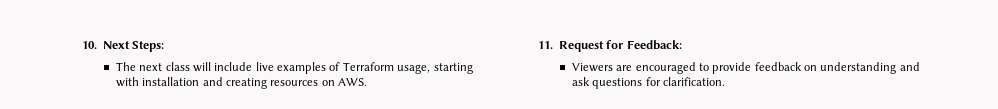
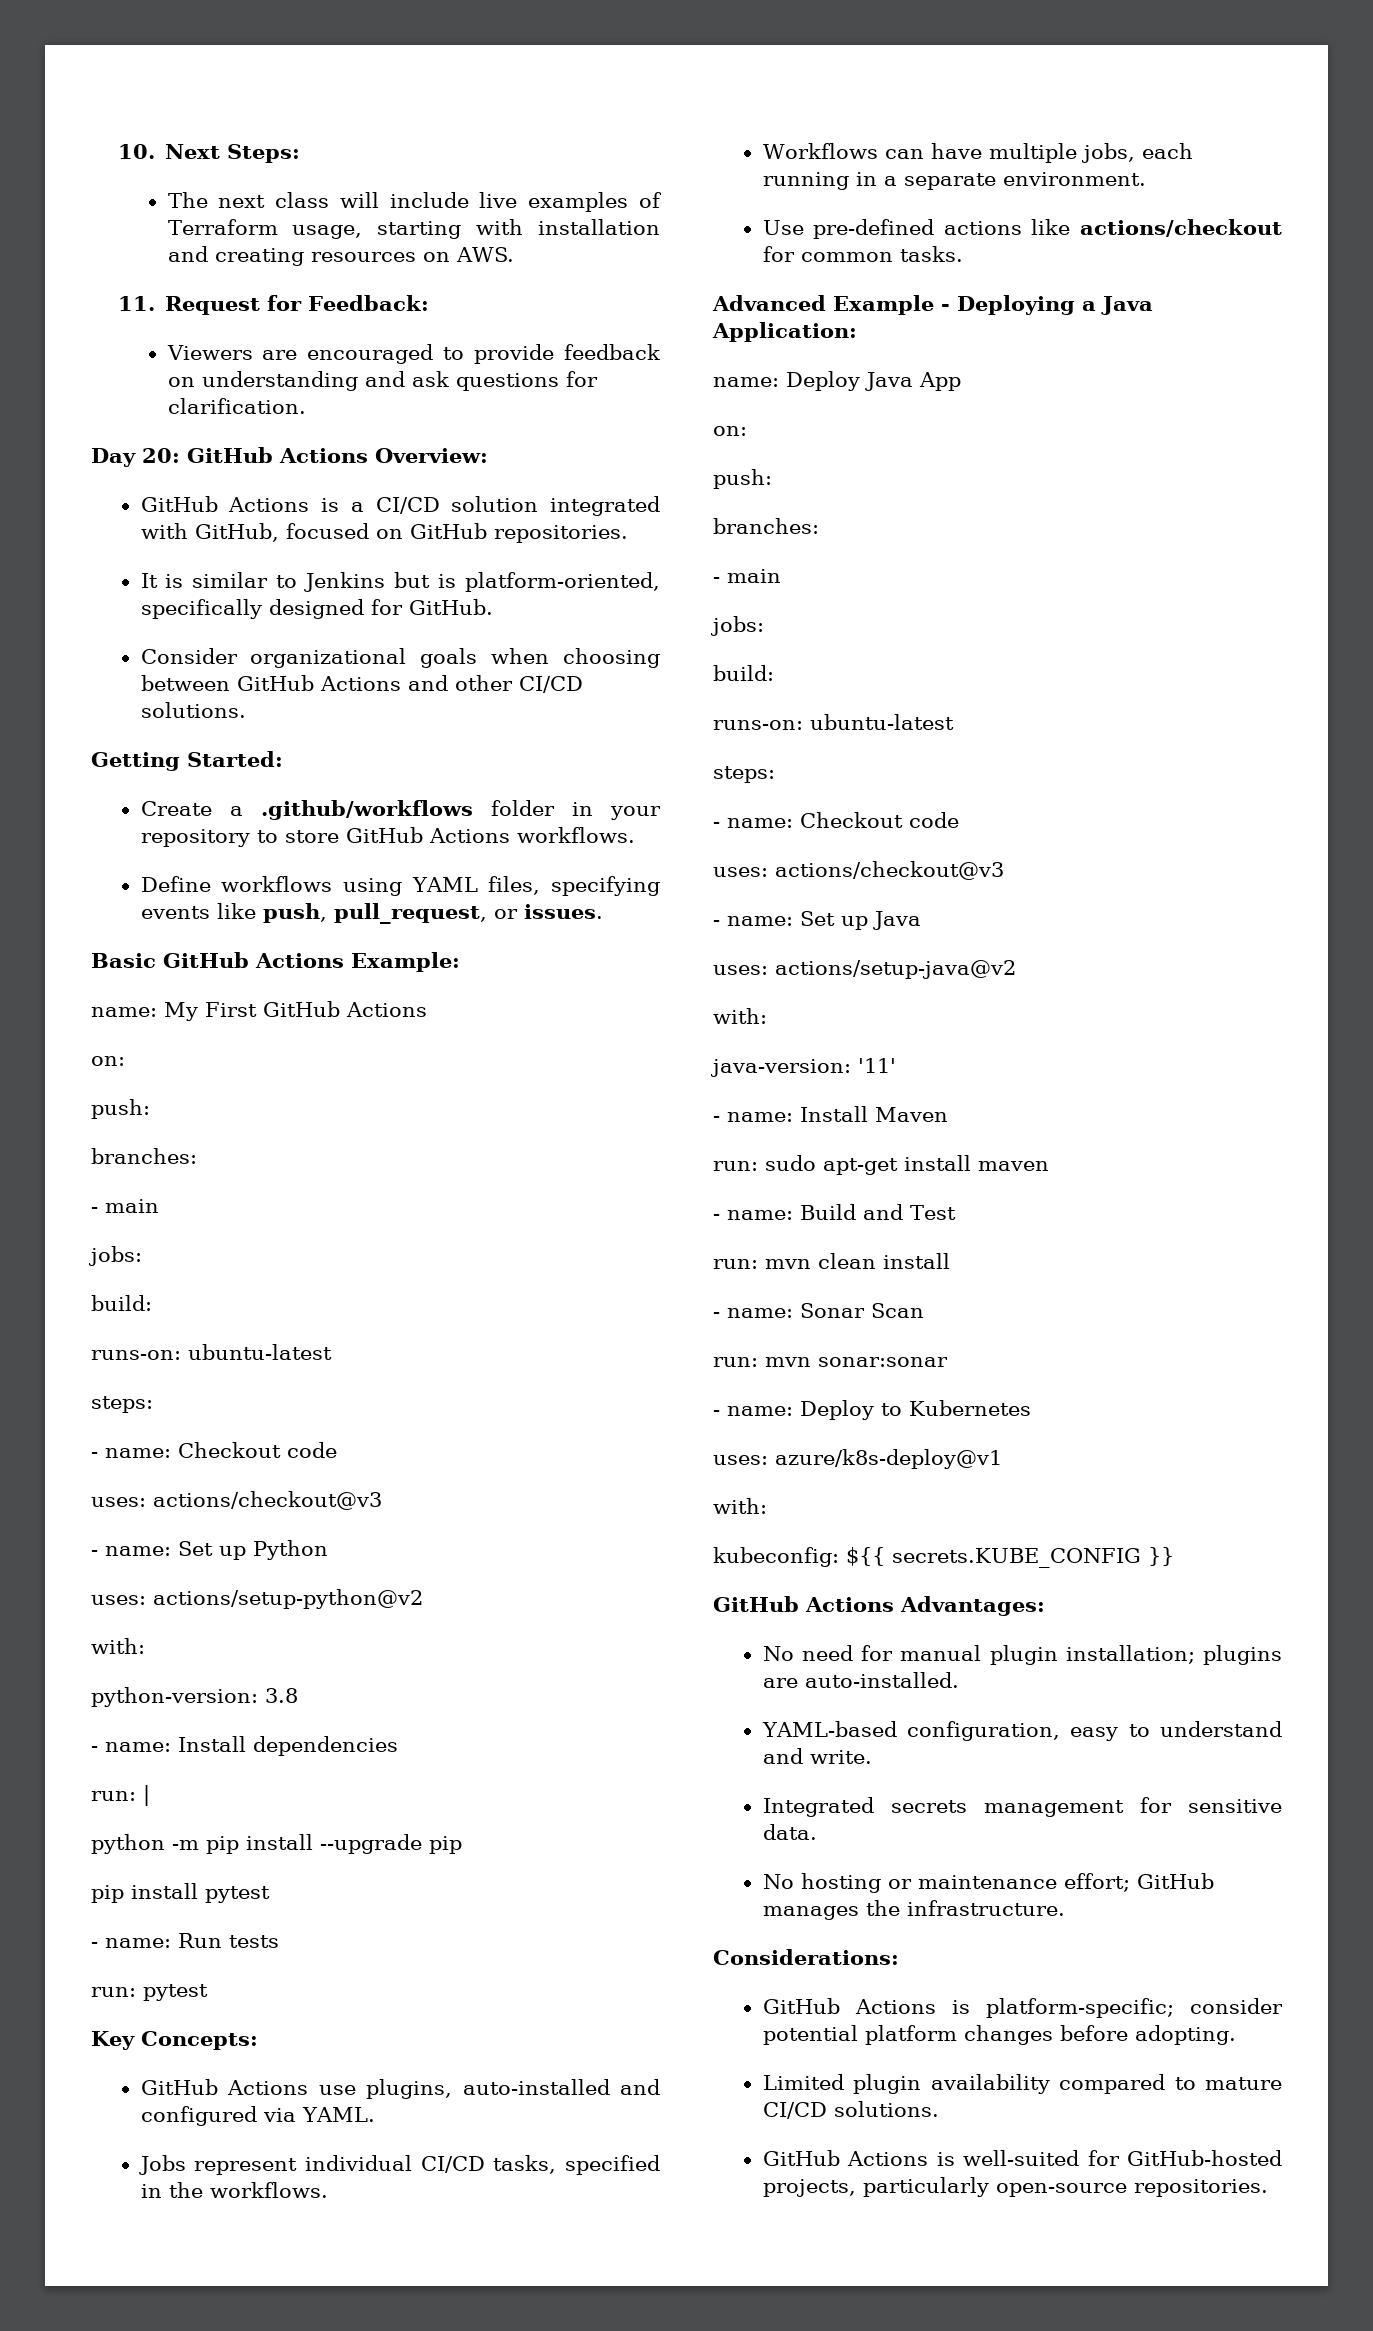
(725, 81) none -> [91,447,488,467] [140,496,661,516] [140,523,628,543] [140,572,660,592] [140,599,493,619] [140,648,661,668] [140,675,583,693] [140,702,246,718] [91,751,283,771] [140,800,661,820] [140,827,635,847] [140,876,660,896] [140,903,603,924] [91,952,460,972] [91,1001,427,1021] [91,1056,125,1066] [91,1099,150,1119] [91,1148,197,1164] [91,1199,159,1213] [88,1246,142,1266] [91,1295,152,1311] [91,1344,332,1360] [91,1396,153,1413] [91,1442,337,1458] [91,1491,382,1510] [91,1540,328,1560] [91,1589,423,1609] [91,1638,145,1654] [91,1687,298,1707] [91,1736,398,1756] [91,1785,150,1806] [91,1834,462,1854] [91,1883,270,1903] [91,1933,279,1948] [91,1984,208,2001] [91,2031,258,2050] [140,2079,660,2099] [140,2106,375,2126] [138,2155,661,2175] [140,2182,328,2198] [762,143,1193,163] [762,172,1146,190] [762,219,1282,239] [762,246,963,262] [712,295,1153,315] [712,322,857,342] [713,371,961,391] [713,426,747,436] [713,469,772,489] [713,518,819,534] [713,569,781,583] [710,616,764,636] [713,665,774,681] [713,714,954,730] [713,766,775,783] [713,812,959,828] [713,861,1004,880] [713,911,921,930] [713,960,1016,979] [713,1008,767,1024] [710,1058,896,1077] [713,1106,948,1122] [713,1155,1049,1175] [713,1204,956,1220] [713,1253,950,1269] [713,1303,924,1318] [713,1357,948,1367] [713,1400,1031,1420] [713,1449,1002,1469] [713,1498,767,1514] [713,1547,1174,1568] [713,1596,1045,1616] [762,1645,1282,1665] [762,1672,959,1688] [761,1721,1282,1741] [762,1748,872,1764] [762,1797,1282,1817] [762,1824,817,1840] [762,1873,1214,1893] [762,1900,1065,1920] [713,1949,899,1965] [762,1998,1283,2018] [762,2025,1236,2045] [762,2074,1282,2094] [762,2101,939,2119] [762,2150,1282,2166] [762,2177,1268,2197] // Day 20: GitHub Actions Overview: // GitHub Actions is a CI/CD solution integrated with GitHub, focused on GitHub repositories. // It is similar to Jenkins but is platform-oriented, specifically designed for GitHub. // Consider organizational goals when choosing between GitHub Actions and other CI/CD solutions. // Getting Started: // Create a .github/workflows folder in your repository to store GitHub Actions workflows. // Define workflows using YAML files, specifying events like push, pull_request, or issues. // Basic GitHub Actions Example: // name: My First GitHub Actions // on: // push: // branches: // - main // jobs: // build: // runs-on: ubuntu-latest // steps: // - name: Checkout code // uses: actions/checkout@v3 // - name: Set up Python // uses: actions/setup-python@v2 // with: // python-version: 3.8 // - name: Install dependencies // run: | // python -m pip install --upgrade pip // pip install pytest // - name: Run tests // run: pytest // Key Concepts: // GitHub Actions use plugins, auto-installed and configured via YAML. // Jobs represent individual CI/CD tasks, specified in the workflows. // Workflows can have multiple jobs, each running in a separate environment. // Use pre-defined actions like actions/checkout for common tasks. // Advanced Example - Deploying a Java Application: // name: Deploy Java App // on: // push: // branches: // - main // jobs: // build: // runs-on: ubuntu-latest // steps: // - name: Checkout code // uses: actions/checkout@v3 // - name: Set up Java // uses: actions/setup-java@v2 // with: // java-version: '11' // - name: Install Maven // run: sudo apt-get install maven // - name: Build and Test // run: mvn clean install // - name: Sonar Scan // run: mvn sonar:sonar // - name: Deploy to Kubernetes // uses: azure/k8s-deploy@v1 // with: // kubeconfig: ${{ secrets.KUBE_CONFIG }} // GitHub Actions Advantages: // No need for manual plugin installation; plugins are auto-installed. // YAML-based configuration, easy to understand and write. // Integrated secrets management for sensitive data. // No hosting or maintenance effort; GitHub manages the infrastructure. // Considerations: // GitHub Actions is platform-specific; consider potential platform changes before adopting. // Limited plugin availability compared to mature CI/CD solutions. // GitHub Actions is well-suited for GitHub-hosted projects, particularly open-source repositories.

